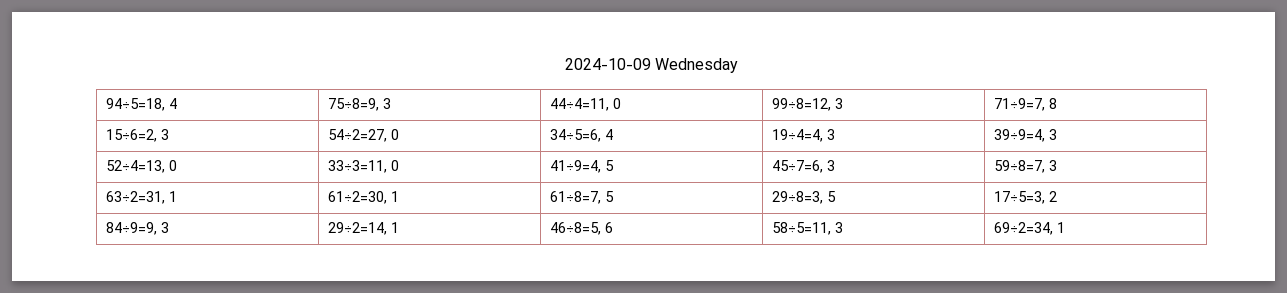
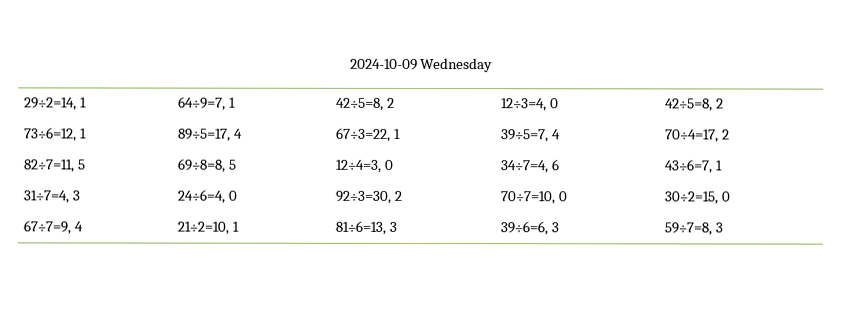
[105,98,177,111] [327,98,391,111] [549,98,621,111] [771,98,843,111] [993,98,1057,111] [105,129,169,142] [327,129,399,142] [549,129,613,142] [771,129,835,142] [993,129,1057,142] [105,160,177,173] [327,160,399,173] [549,160,614,173] [771,160,835,173] [993,160,1057,173] [105,191,177,204] [327,191,399,204] [549,191,614,204] [771,191,836,204] [993,191,1057,204] [105,222,169,235] [327,222,399,235] [549,222,613,235] [771,222,843,235] [993,222,1065,235] 94÷5=18, 4 | 75÷8=9, 3 | 44÷4=11, 0 | 99÷8=12, 3 | 71÷9=7, 8 // 15÷6=2, 3 | 54÷2=27, 0 | 34÷5=6, 4 | 19÷4=4, 3 | 39÷9=4, 3 // 52÷4=13, 0 | 33÷3=11, 0 | 41÷9=4, 5 | 45÷7=6, 3 | 59÷8=7, 3 // 63÷2=31, 1 | 61÷2=30, 1 | 61÷8=7, 5 | 29÷8=3, 5 | 17÷5=3, 2 // 84÷9=9, 3 | 29÷2=14, 1 | 46÷8=5, 6 | 58÷5=11, 3 | 69÷2=34, 1 -> [23,97,87,111] [177,96,236,111] [335,97,395,111] [500,98,559,112] [664,98,724,112] [23,127,87,142] [177,128,243,142] [335,127,401,142] [500,129,561,143] [664,129,730,143] [22,159,85,173] [176,158,236,173] [334,159,393,173] [499,159,559,174] [663,159,722,174] [22,190,80,204] [176,189,237,204] [334,190,402,204] [499,191,567,205] [663,191,730,205] [22,220,83,235] [176,221,239,235] [334,220,397,235] [499,221,559,236] [663,222,723,236] 29÷2=14, 1 | 64÷9=7, 1 | 42÷5=8, 2 | 12÷3=4, 0 | 42÷5=8, 2 // 73÷6=12, 1 | 89÷5=17, 4 | 67÷3=22, 1 | 39÷5=7, 4 | 70÷4=17, 2 // 82÷7=11, 5 | 69÷8=8, 5 | 12÷4=3, 0 | 34÷7=4, 6 | 43÷6=7, 1 // 31÷7=4, 3 | 24÷6=4, 0 | 92÷3=30, 2 | 70÷7=10, 0 | 30÷2=15, 0 // 67÷7=9, 4 | 21÷2=10, 1 | 81÷6=13, 3 | 39÷6=6, 3 | 59÷7=8, 3

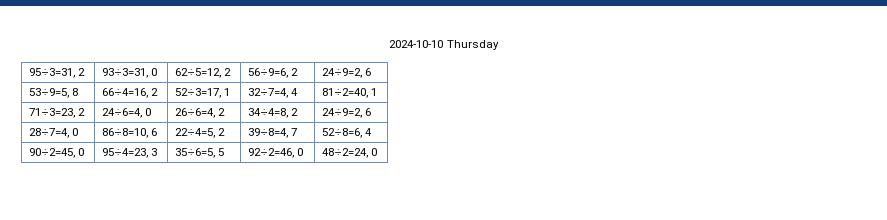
[349,57,494,73] [23,97,87,111] [177,96,236,111] [335,97,395,111] [500,98,559,112] [664,98,724,112] [23,127,87,142] [177,128,243,142] [335,127,401,142] [500,129,561,143] [664,129,730,143] [22,159,85,173] [176,158,236,173] [334,159,393,173] [499,159,559,174] [663,159,712,174] 2024-10-09 Wednesday // 29÷2=14, 1 | 64÷9=7, 1 | 42÷5=8, 2 | 12÷3=4, 0 | 42÷5=8, 2 // 73÷6=12, 1 | 89÷5=17, 4 | 67÷3=22, 1 | 39÷5=7, 4 | 70÷4=17, 2 // 82÷7=11, 5 | 69÷8=8, 5 | 12÷4=3, 0 | 34÷7=4, 6 | 43÷6=7, -> [389,40,499,50] [29,68,86,78] [102,68,158,78] [175,68,232,78] [248,68,299,78] [322,68,372,78] [29,88,79,98] [102,88,159,98] [175,88,231,98] [248,88,299,98] [322,88,369,98] 2024-10-10 Thursday // 95÷3=31, 2 | 93÷3=31, 0 | 62÷5=12, 2 | 56÷9=6, 2 | 24÷9=2, 6 // 53÷9=5, 8 | 66÷4=16, 2 | 52÷3=17, 1 | 32÷7=4, 4 | 81÷2=40,
[22,190,80,204] 31÷7=4, 3 -> [29,108,86,118] 71÷3=23, 2
[334,190,402,204] [499,191,567,205] [663,191,730,205] [22,220,83,235] [176,221,239,235] [334,220,397,235] [499,221,559,236] [663,222,723,236] 92÷3=30, 2 | 70÷7=10, 0 | 30÷2=15, 0 // 67÷7=9, 4 | 21÷2=10, 1 | 81÷6=13, 3 | 39÷6=6, 3 | 59÷7=8, 3 -> [175,108,226,118] [248,108,299,118] [322,108,372,118] [29,128,79,138] [102,128,158,138] [175,128,226,138] [248,128,298,138] [322,128,373,138] [29,148,85,158] [102,148,158,158] [175,148,225,158] [248,148,304,158] [322,148,378,158] 26÷6=4, 2 | 34÷4=8, 2 | 24÷9=2, 6 // 28÷7=4, 0 | 86÷8=10, 6 | 22÷4=5, 2 | 39÷8=4, 7 | 52÷8=6, 4 // 90÷2=45, 0 | 95÷4=23, 3 | 35÷6=5, 5 | 92÷2=46, 0 | 48÷2=24, 0

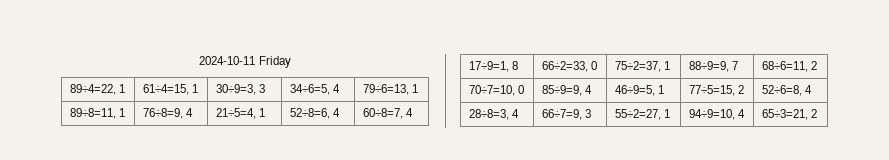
[389,40,499,50] [29,68,86,78] [102,68,158,78] [175,68,232,78] [248,68,299,78] [322,68,372,78] [29,88,79,98] [102,88,159,98] [175,88,231,98] [248,88,299,98] [322,88,369,98] 2024-10-10 Thursday // 95÷3=31, 2 | 93÷3=31, 0 | 62÷5=12, 2 | 56÷9=6, 2 | 24÷9=2, 6 // 53÷9=5, 8 | 66÷4=16, 2 | 52÷3=17, 1 | 32÷7=4, 4 | 81÷2=40, -> [199,56,291,68] [69,84,125,95] [142,84,198,95] [215,84,265,95] [289,84,340,95] [362,84,409,95] 2024-10-11 Friday // 89÷4=22, 1 | 61÷4=15, 1 | 30÷9=3, 3 | 34÷6=5, 4 | 79÷6=13,
[29,108,86,118] [102,108,152,118] [175,108,226,118] [248,108,299,118] [322,108,372,118] [29,128,79,138] [102,128,158,138] [175,128,226,138] [248,128,298,138] [322,128,373,138] [29,148,85,158] [102,148,158,158] [175,148,225,158] [248,148,304,158] [322,148,378,158] 71÷3=23, 2 | 24÷6=4, 0 | 26÷6=4, 2 | 34÷4=8, 2 | 24÷9=2, 6 // 28÷7=4, 0 | 86÷8=10, 6 | 22÷4=5, 2 | 39÷8=4, 7 | 52÷8=6, 4 // 90÷2=45, 0 | 95÷4=23, 3 | 35÷6=5, 5 | 92÷2=46, 0 | 48÷2=24, 0 -> [69,108,125,119] [142,108,193,119] [215,108,265,119] [289,108,340,119] [362,108,413,119] [468,61,518,72] [541,61,597,72] [614,61,670,72] [688,61,738,72] [761,61,817,72] [468,85,524,96] [541,85,592,96] [614,85,664,96] [688,85,744,96] [761,85,812,96] [468,109,519,120] [541,109,591,120] [614,109,670,120] [688,109,745,120] [761,109,817,120] 89÷8=11, 1 | 76÷8=9, 4 | 21÷5=4, 1 | 52÷8=6, 4 | 60÷8=7, 4 // 17÷9=1, 8 | 66÷2=33, 0 | 75÷2=37, 1 | 88÷9=9, 7 | 68÷6=11, 2 // 70÷7=10, 0 | 85÷9=9, 4 | 46÷9=5, 1 | 77÷5=15, 2 | 52÷6=8, 4 // 28÷8=3, 4 | 66÷7=9, 3 | 55÷2=27, 1 | 94÷9=10, 4 | 65÷3=21, 2

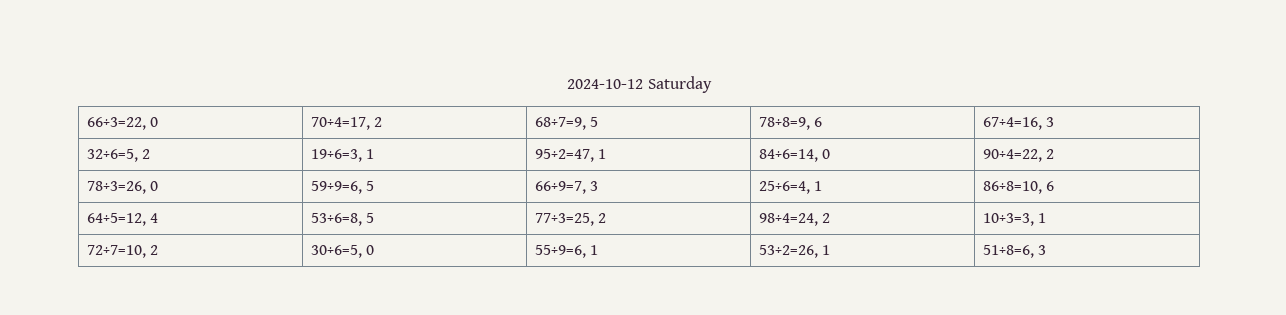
[199,56,291,68] [69,84,125,95] [142,84,198,95] [215,84,265,95] [289,84,340,95] [362,84,418,95] [69,108,125,119] [142,108,193,119] [215,108,265,119] [289,108,340,119] [362,108,413,119] [468,61,518,72] [541,61,597,72] [614,61,670,72] [688,61,738,72] [761,61,817,72] [468,85,524,96] [541,85,592,96] [614,85,664,96] [688,85,744,96] [761,85,812,96] [468,109,519,120] [541,109,591,120] [614,109,670,120] [688,109,745,120] [761,109,817,120] 2024-10-11 Friday // 89÷4=22, 1 | 61÷4=15, 1 | 30÷9=3, 3 | 34÷6=5, 4 | 79÷6=13, 1 // 89÷8=11, 1 | 76÷8=9, 4 | 21÷5=4, 1 | 52÷8=6, 4 | 60÷8=7, 4 // 17÷9=1, 8 | 66÷2=33, 0 | 75÷2=37, 1 | 88÷9=9, 7 | 68÷6=11, 2 // 70÷7=10, 0 | 85÷9=9, 4 | 46÷9=5, 1 | 77÷5=15, 2 | 52÷6=8, 4 // 28÷8=3, 4 | 66÷7=9, 3 | 55÷2=27, 1 | 94÷9=10, 4 | 65÷3=21, 2 -> [567,76,712,93] [86,117,159,130] [310,117,383,130] [534,117,599,130] [758,117,823,130] [982,117,1055,130] [86,149,151,162] [310,149,375,162] [534,149,607,162] [758,149,831,162] [982,149,1055,162] [86,181,159,194] [310,181,375,194] [534,181,599,194] [758,181,823,194] [982,181,1055,194] [86,213,159,226] [310,213,375,226] [534,213,607,226] [758,213,831,226] [982,213,1047,226] [86,245,159,258] [310,245,375,258] [534,245,599,258] [758,245,831,258] [982,245,1047,258] 2024-10-12 Saturday // 66÷3=22, 0 | 70÷4=17, 2 | 68÷7=9, 5 | 78÷8=9, 6 | 67÷4=16, 3 // 32÷6=5, 2 | 19÷6=3, 1 | 95÷2=47, 1 | 84÷6=14, 0 | 90÷4=22, 2 // 78÷3=26, 0 | 59÷9=6, 5 | 66÷9=7, 3 | 25÷6=4, 1 | 86÷8=10, 6 // 64÷5=12, 4 | 53÷6=8, 5 | 77÷3=25, 2 | 98÷4=24, 2 | 10÷3=3, 1 // 72÷7=10, 2 | 30÷6=5, 0 | 55÷9=6, 1 | 53÷2=26, 1 | 51÷8=6, 3

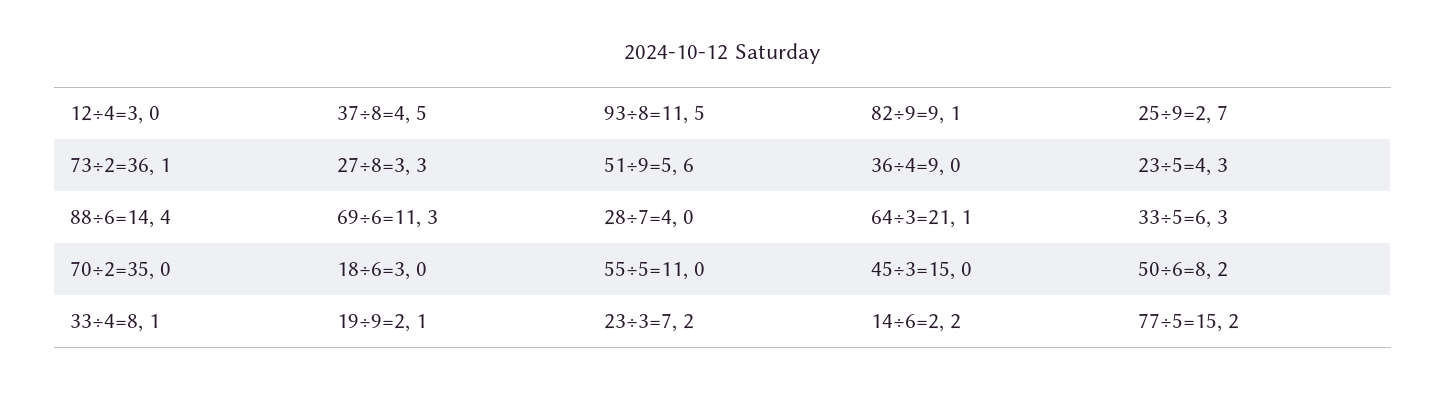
[86,117,159,130] [310,117,383,130] [534,117,599,130] [758,117,823,130] [982,117,1055,130] [86,149,151,162] [310,149,375,162] [534,149,607,162] [758,149,831,162] [982,149,1055,162] [86,181,159,194] [310,181,375,194] [534,181,599,194] [758,181,823,194] [982,181,1055,194] [86,213,159,226] [310,213,375,226] [534,213,607,226] [758,213,831,226] [982,213,1047,226] [86,245,159,258] [310,245,375,258] [534,245,599,258] [758,245,831,258] [982,245,1047,258] 66÷3=22, 0 | 70÷4=17, 2 | 68÷7=9, 5 | 78÷8=9, 6 | 67÷4=16, 3 // 32÷6=5, 2 | 19÷6=3, 1 | 95÷2=47, 1 | 84÷6=14, 0 | 90÷4=22, 2 // 78÷3=26, 0 | 59÷9=6, 5 | 66÷9=7, 3 | 25÷6=4, 1 | 86÷8=10, 6 // 64÷5=12, 4 | 53÷6=8, 5 | 77÷3=25, 2 | 98÷4=24, 2 | 10÷3=3, 1 // 72÷7=10, 2 | 30÷6=5, 0 | 55÷9=6, 1 | 53÷2=26, 1 | 51÷8=6, 3 -> [69,106,160,124] [336,105,427,124] [603,105,705,124] [870,106,961,124] [1137,105,1228,124] [69,157,171,176] [336,157,427,176] [603,157,694,176] [870,158,961,176] [1137,157,1228,176] [69,210,171,228] [336,210,438,228] [603,209,694,228] [870,210,972,228] [1137,209,1228,228] [69,261,171,280] [336,262,427,280] [603,261,705,280] [870,261,972,280] [1137,261,1228,280] [69,314,160,332] [336,314,427,332] [603,313,694,332] [870,314,961,332] [1137,313,1239,332] 12÷4=3, 0 | 37÷8=4, 5 | 93÷8=11, 5 | 82÷9=9, 1 | 25÷9=2, 7 // 73÷2=36, 1 | 27÷8=3, 3 | 51÷9=5, 6 | 36÷4=9, 0 | 23÷5=4, 3 // 88÷6=14, 4 | 69÷6=11, 3 | 28÷7=4, 0 | 64÷3=21, 1 | 33÷5=6, 3 // 70÷2=35, 0 | 18÷6=3, 0 | 55÷5=11, 0 | 45÷3=15, 0 | 50÷6=8, 2 // 33÷4=8, 1 | 19÷9=2, 1 | 23÷3=7, 2 | 14÷6=2, 2 | 77÷5=15, 2

